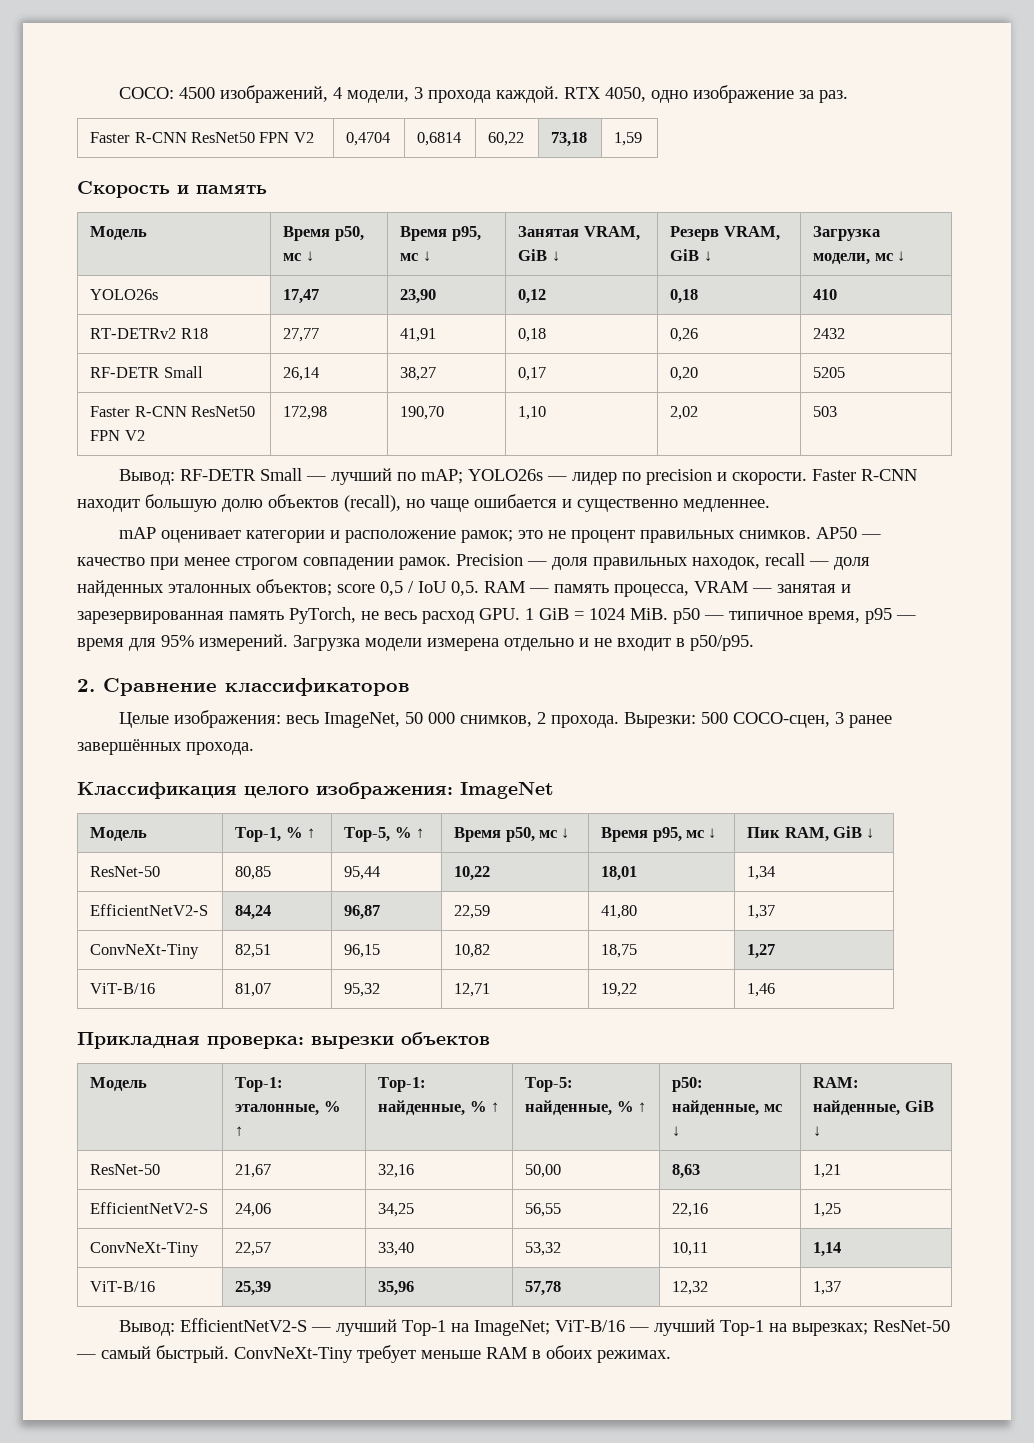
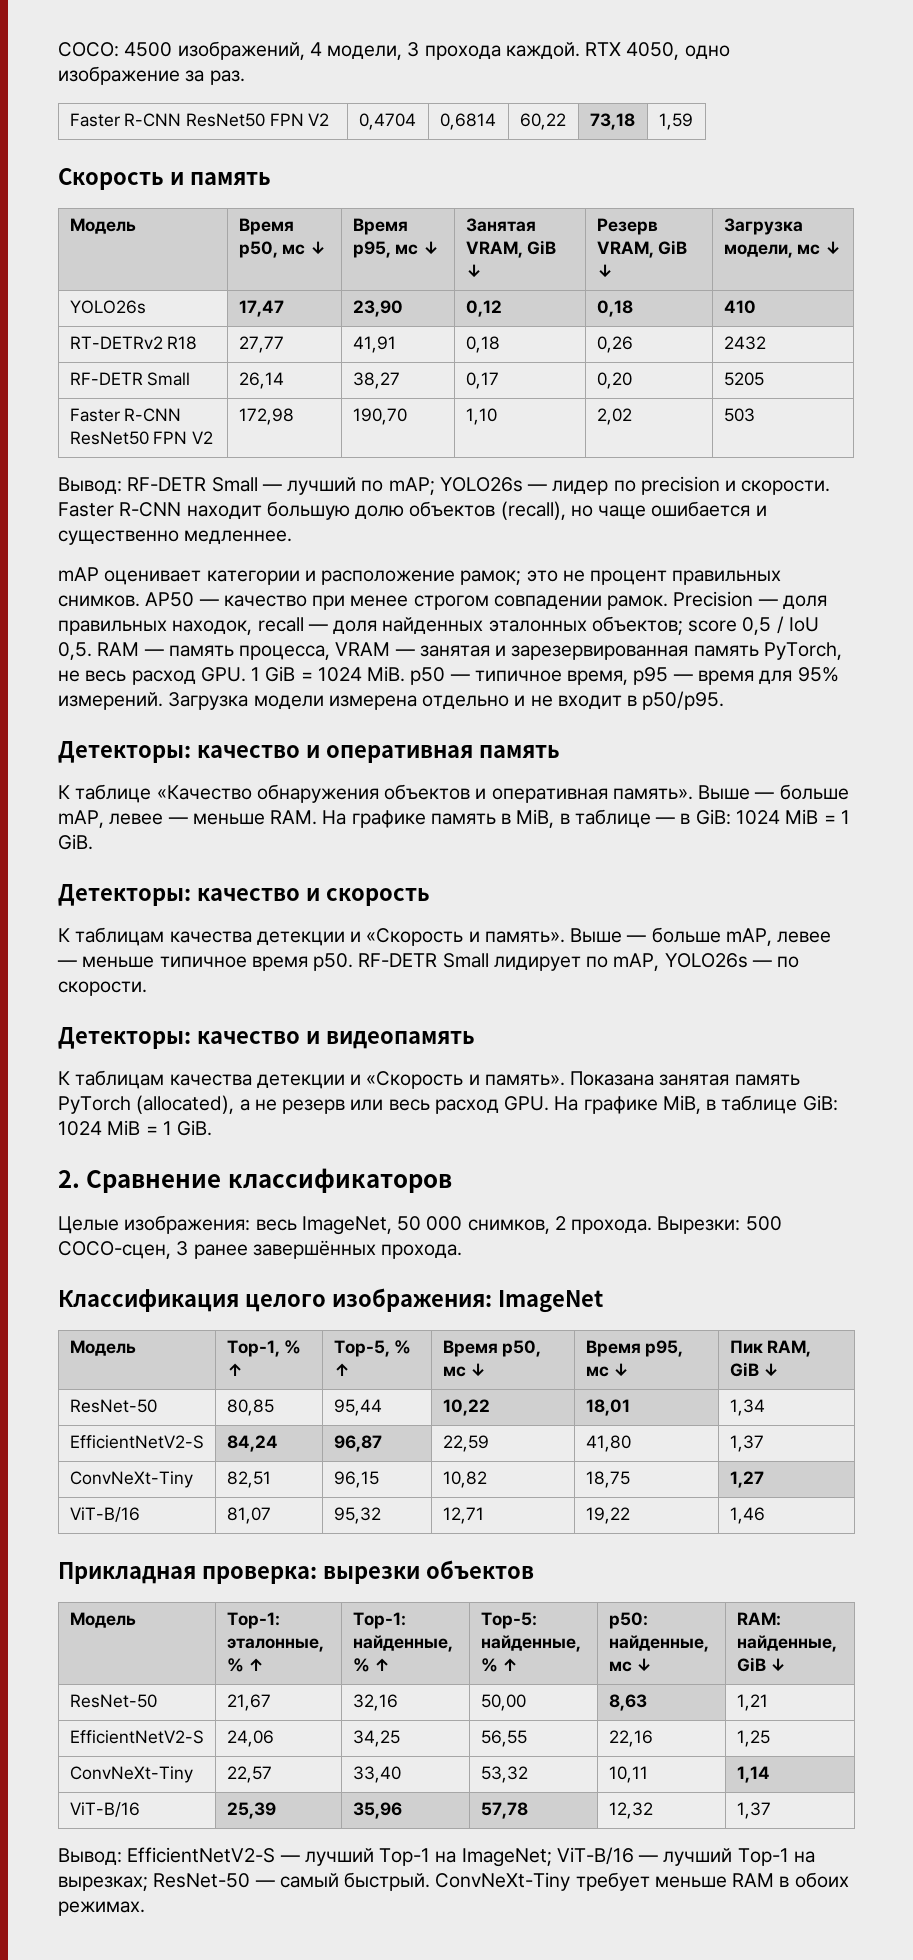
(754, 643) none -> [58,741,560,763] [58,784,849,803] [58,809,850,828] [58,834,93,850] [58,884,430,906] [58,927,832,946] [57,953,800,971] [58,981,147,996] [58,1027,475,1049] [58,1070,800,1089] [58,1095,838,1114] [58,1120,213,1136] // Детекторы: качество и оперативная память // К таблице «Качество обнаружения объектов и оперативная память». Выше — больше mAP, левее — меньше RAM. На графике память в MiB, в таблице — в GiB: 1024 MiB = 1 GiB. // Детекторы: качество и скорость // К таблицам качества детекции и «Скорость и память». Выше — больше mAP, левее — меньше типичное время p50. RF-DETR Small лидирует по mAP, YOLO26s — по скорости. // Детекторы: качество и видеопамять // К таблицам качества детекции и «Скорость и память». Показана занятая память PyTorch (allocated), а не резерв или весь расход GPU. На графике MiB, в таблице GiB: 1024 MiB = 1 GiB.

